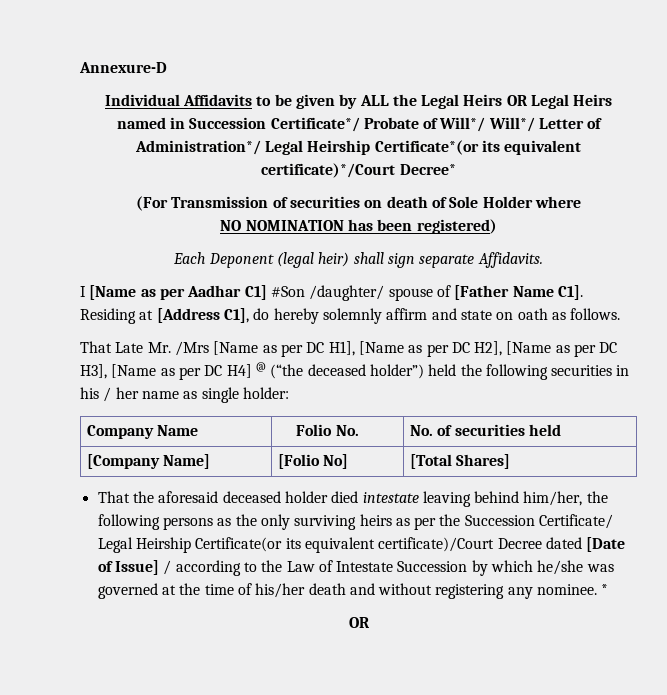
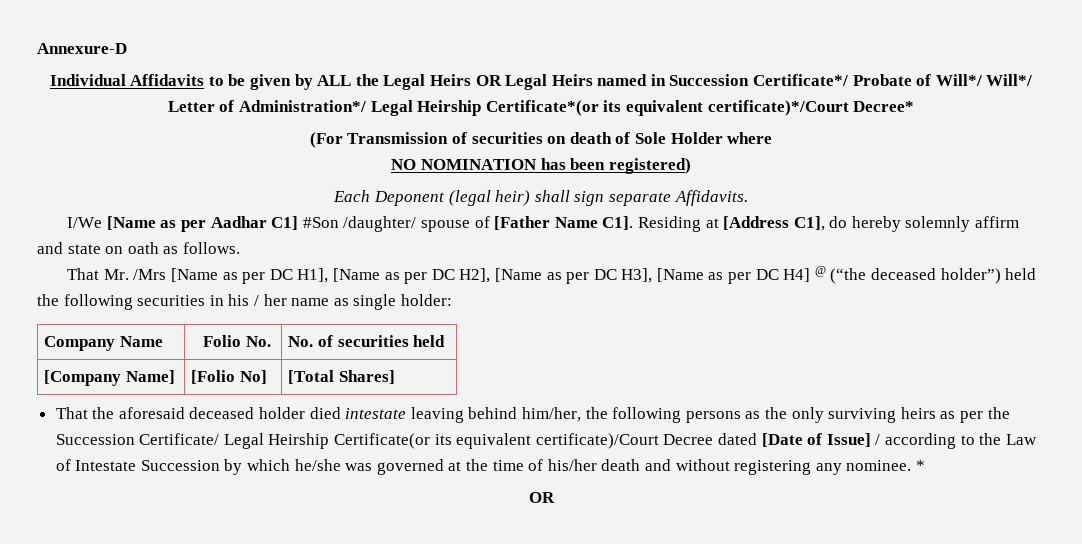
[80,286,86,297] I -> [67,217,103,228] I/We
[115,342,144,353] Late -> (100, 274) none

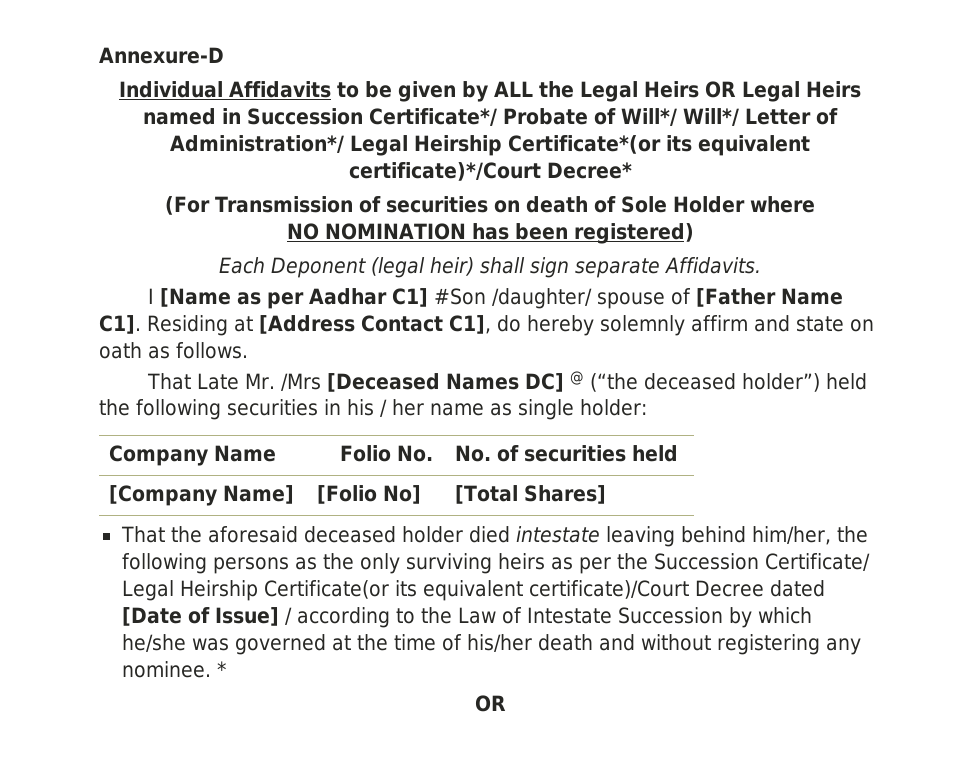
[67,217,103,228] I/We -> [148,288,155,304] I
(790, 223) none -> [360,315,443,332] Contact
(100, 274) none -> [197,373,240,390] Late
[171,268,811,284] [Name as per DC H1], [Name as per DC H2], [Name as per DC H3], [Name as per DC H4] -> [327,373,565,392] [Deceased Names DC]

